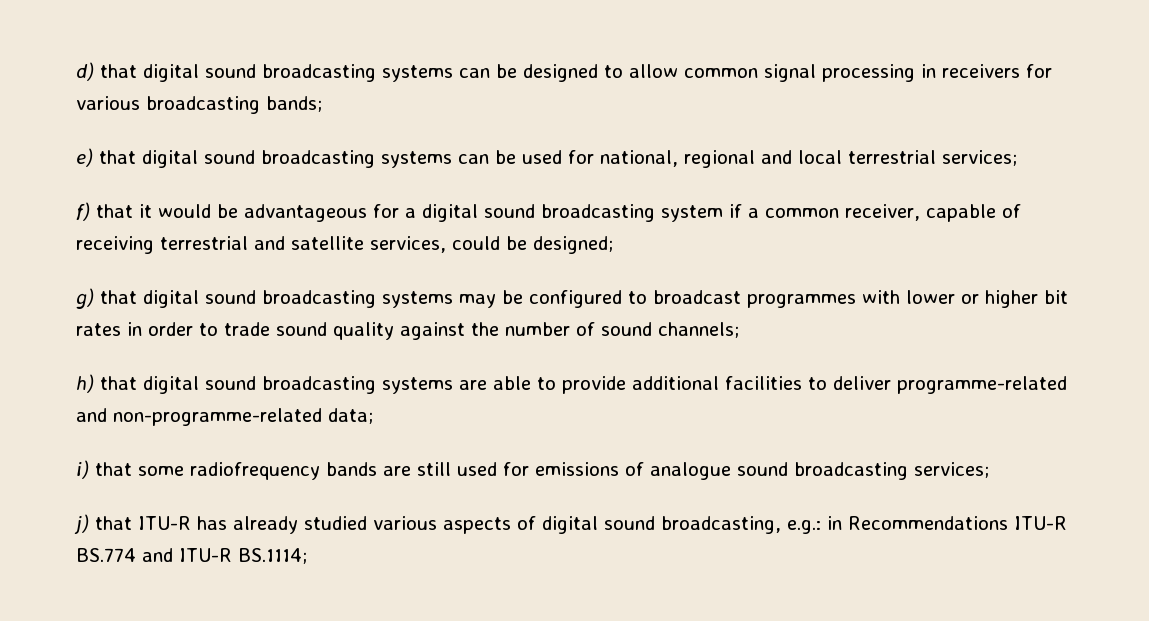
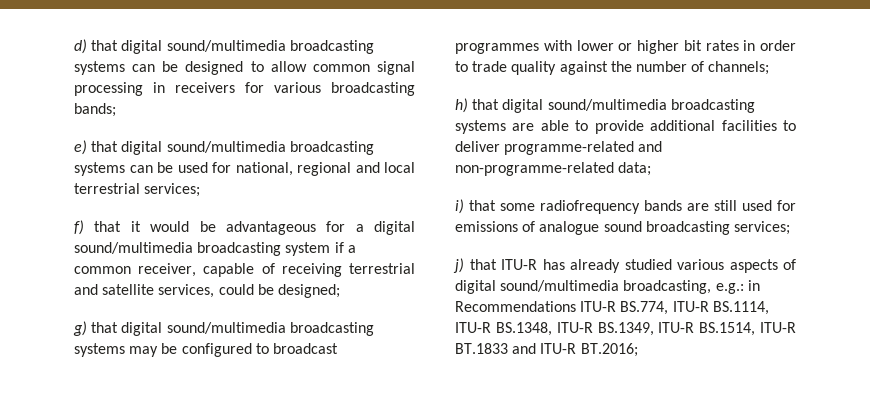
[205,64,256,78] sound -> [166,40,286,52] sound/multimedia
[204,150,255,164] sound -> [166,141,286,153] sound/multimedia
[484,204,536,218] sound -> [74,242,193,254] sound/multimedia
[205,290,256,304] sound -> [166,322,286,334] sound/multimedia
[276,322,327,336] sound -> (508, 66) none
[601,322,652,336] sound -> (705, 66) none
[205,376,256,390] sound -> [547,99,667,111] sound/multimedia
[604,516,655,530] sound -> [500,280,620,292] sound/multimedia
[76,548,136,562] BS.774 -> [620,301,769,315] [455,322,796,336] [455,343,508,354] BS.774, ITU-R BS.1114, ITU-R BS.1348, ITU-R BS.1349, ITU-R BS.1514, ITU-R BT.1833
[238,548,307,564] BS.1114; -> [580,343,638,357] BT.2016;

